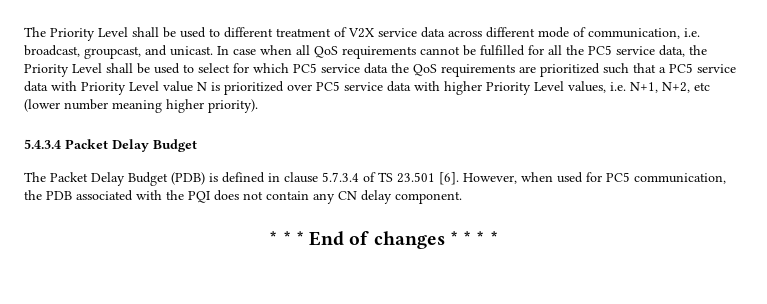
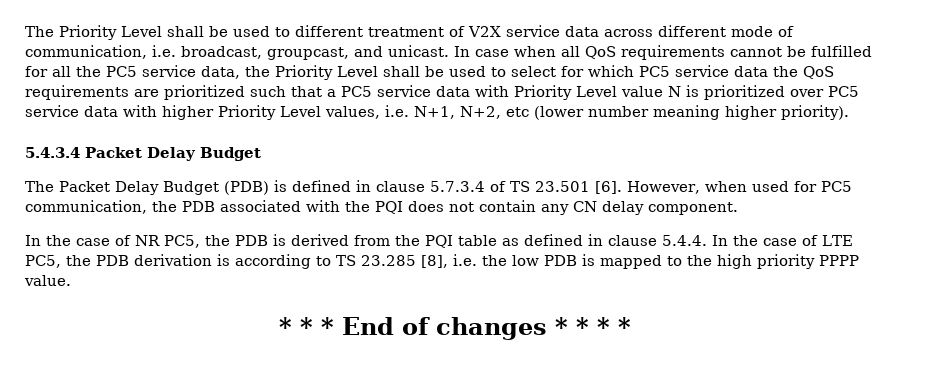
(462, 197) none -> [25,234,853,248] [25,254,859,269] [24,275,71,286] // In the case of NR PC5, the PDB is derived from the PQI table as defined in clause 5.4.4. In the case of LTE PC5, the PDB derivation is according to TS 23.285 [8], i.e. the low PDB is mapped to the high priority PPPP value.

